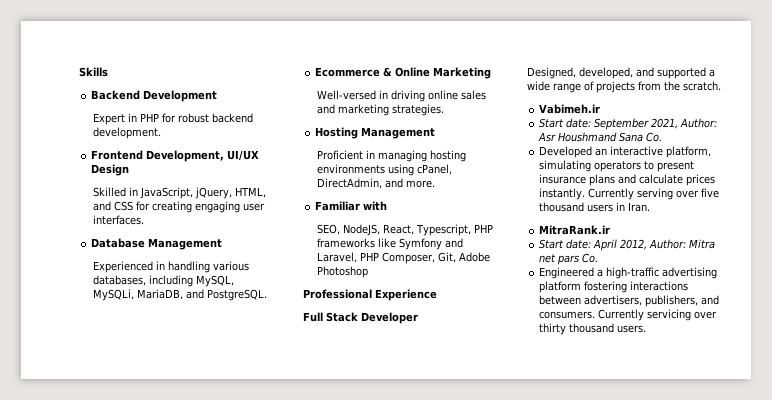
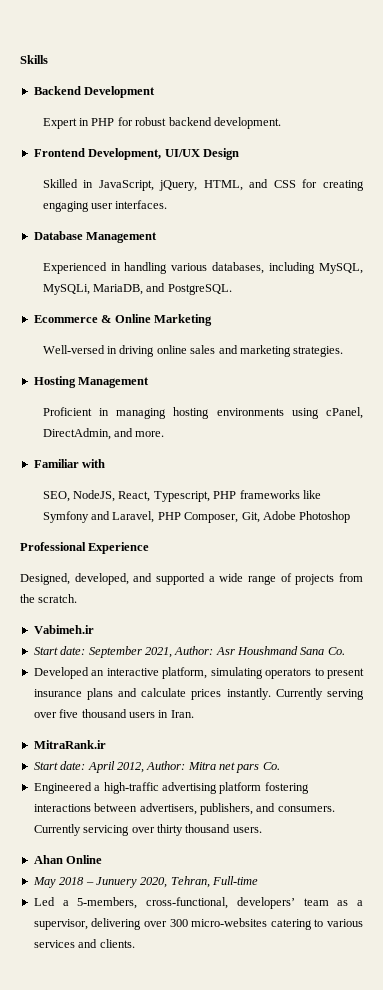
[303,312,418,324] // Full Stack Developer -> (150, 548) none
(647, 329) none -> [33,855,103,864] [32,876,258,888] [33,897,363,909] [33,918,363,930] [33,939,135,948] // Ahan Online // May 2018 – Junuery 2020, Tehran, Full-time // Led a 5-members, cross-functional, developers’ team as a supervisor, delivering over 300 micro-websites catering to various services and clients.

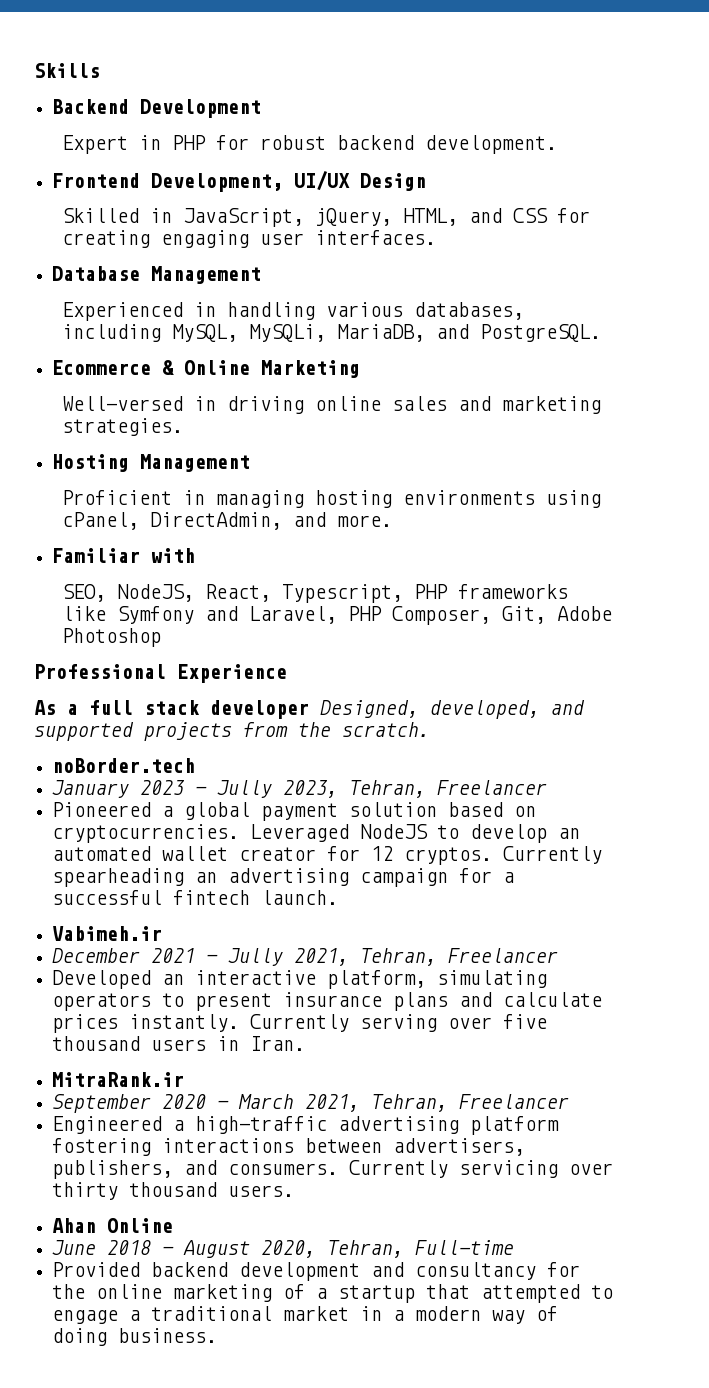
[20,573,363,585] [20,594,78,603] [33,625,94,634] [33,646,345,658] Designed, developed, and supported a wide range of projects from the scratch. // Vabimeh.ir // Start date: September 2021, Author: Asr Houshmand Sana Co. -> [34,700,585,719] [34,722,430,741] [52,758,196,773] [52,780,548,798] [52,802,537,821] [52,824,581,843] [52,846,603,865] [52,868,515,887] [52,890,339,905] [52,926,163,941] [52,948,559,966] As a full stack developer Designed, developed, and supported projects from the scratch. // noBorder.tech // January 2023 – Jully 2023, Tehran, Freelancer // Pioneered a global payment solution based on cryptocurrencies. Leveraged NodeJS to develop an automated wallet creator for 12 cryptos. Currently spearheading an advertising campaign for a successful fintech launch. // Vabimeh.ir // December 2021 – Jully 2021, Tehran, Freelancer
[33,761,280,773] Start date: April 2012, Author: Mitra net pars Co. -> [52,1094,570,1113] September 2020 – March 2021, Tehran, Freelancer
[32,877,56,888] May -> [52,1240,97,1255] June
[95,877,137,888] Junuery -> [183,1240,251,1258] August
[33,897,363,909] [33,918,363,930] [33,939,135,948] Led a 5-members, cross-functional, developers’ team as a supervisor, delivering over 300 micro-websites catering to various services and clients. -> [52,1262,581,1281] [52,1284,614,1303] [52,1306,559,1324] [52,1328,218,1346] Provided backend development and consultancy for the online marketing of a startup that attempted to engage a traditional market in a modern way of doing business.

